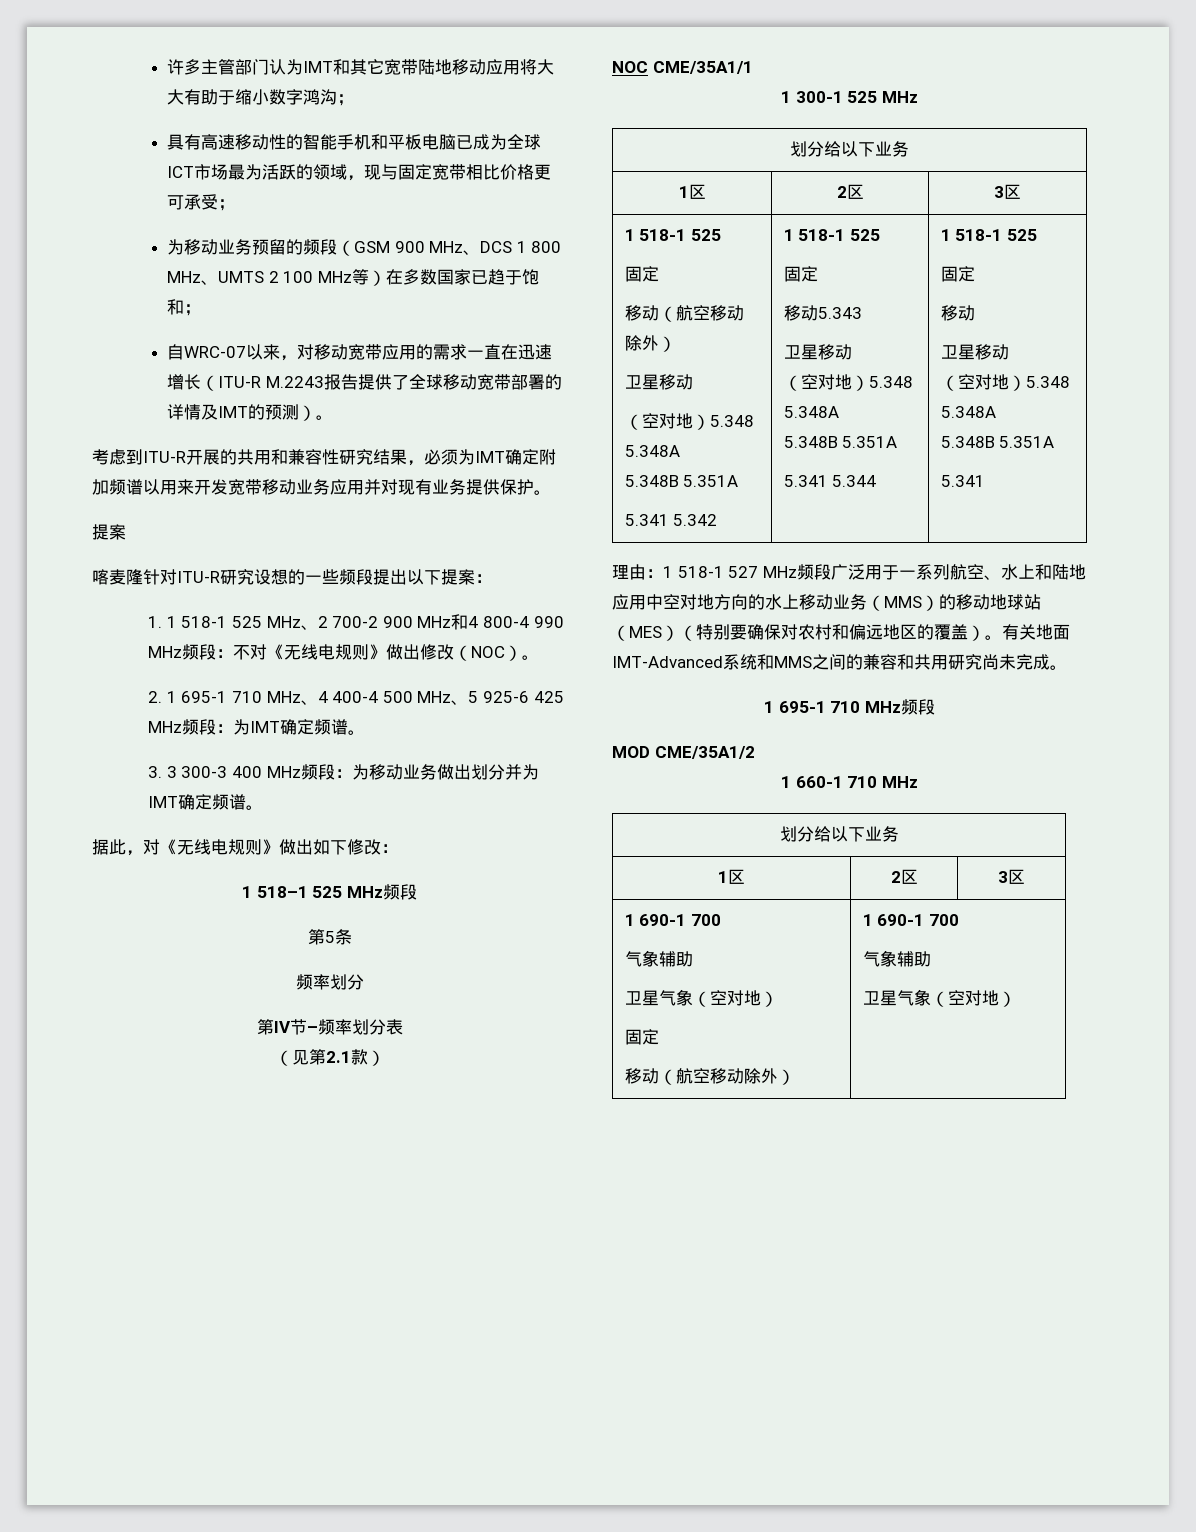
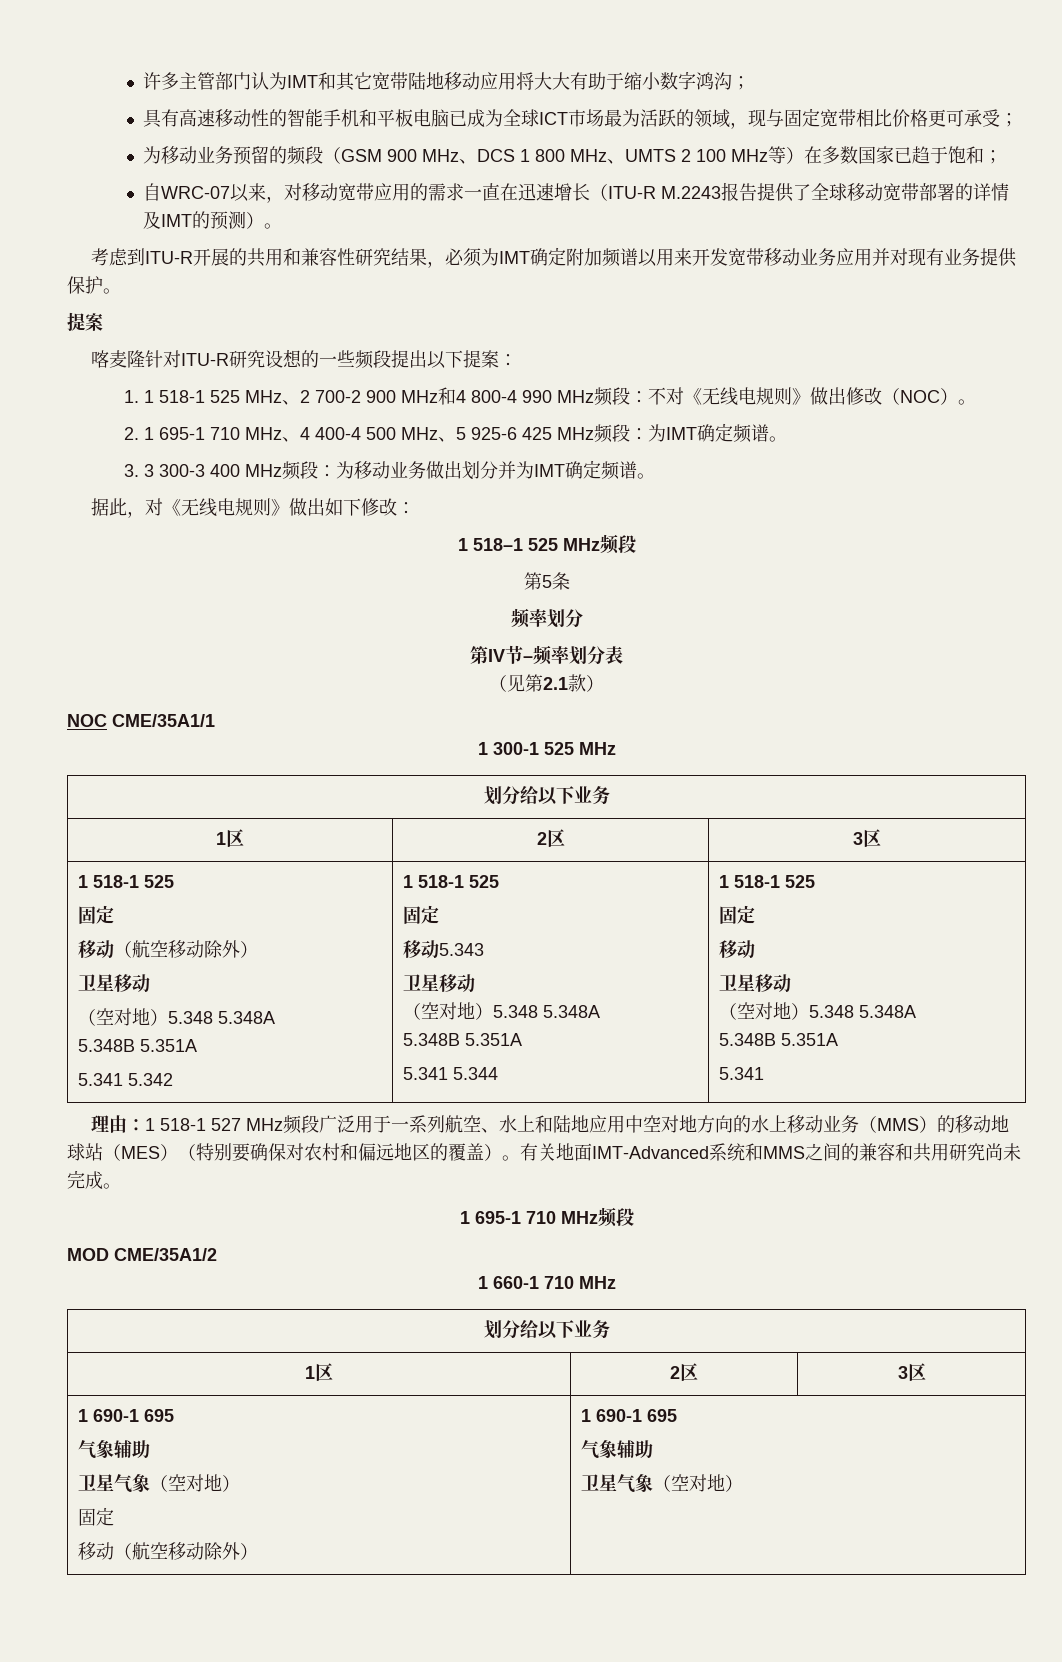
[690,914,721,926] 700 -> [144,1409,175,1422] 695
[928,914,959,926] 700 -> [647,1409,678,1422] 695

